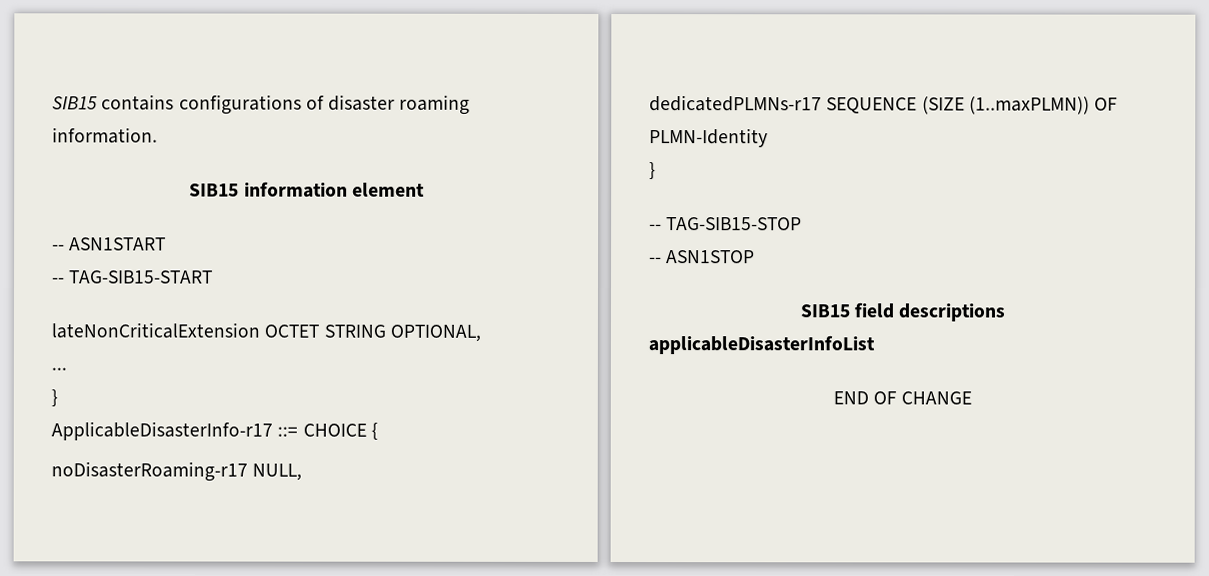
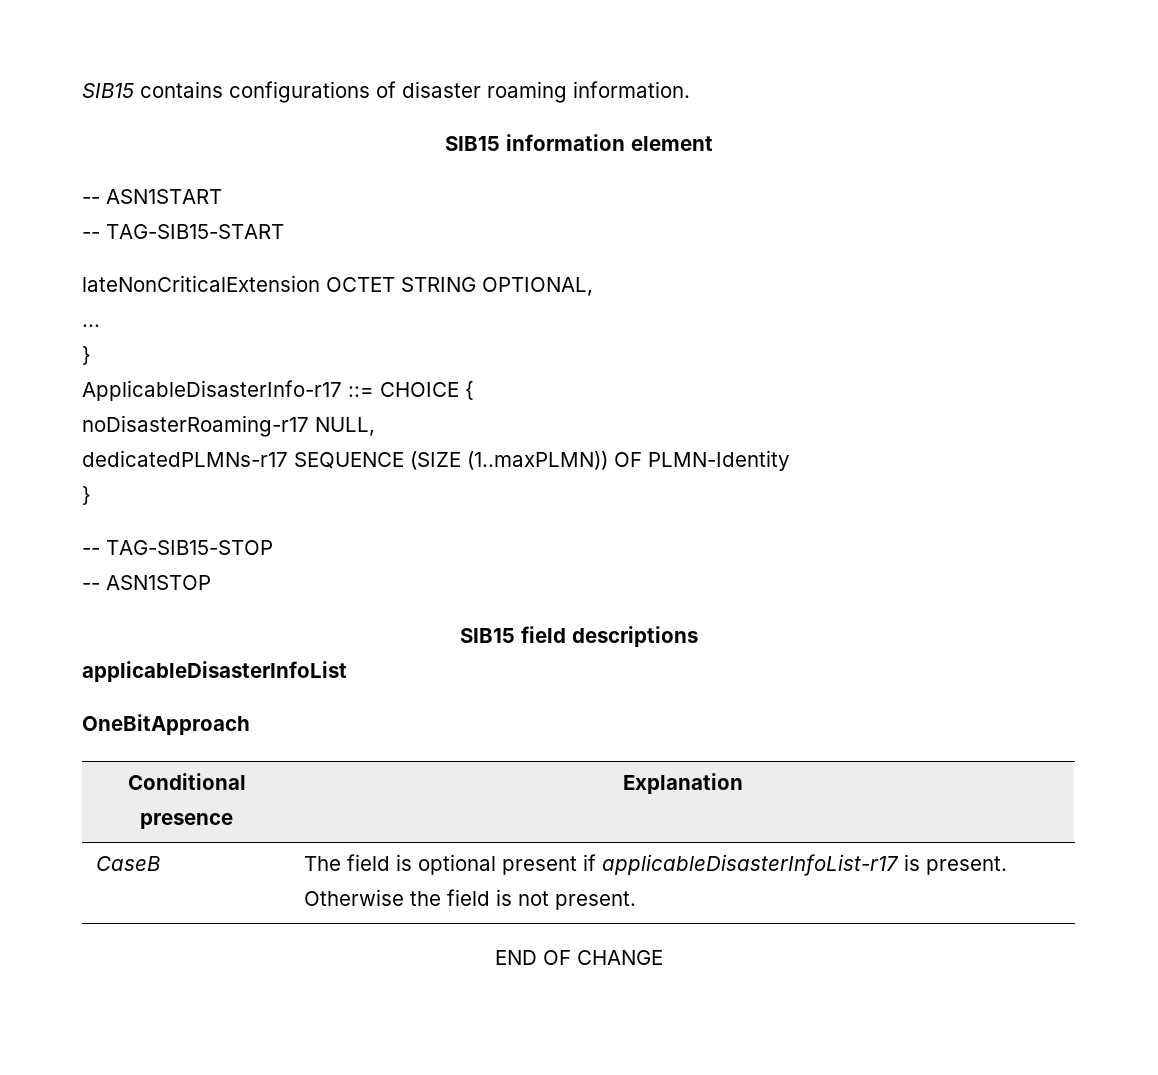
(875, 345) none -> [82,714,250,735] [127,773,246,790] [140,813,233,829] [622,773,743,794] [96,856,161,871] [304,854,1008,876] [304,889,637,910] // OneBitApproach // Conditional presence | Explanation // CaseB | The field is optional present if applicableDisasterInfoList-r17 is present. Otherwise the field is not present.

